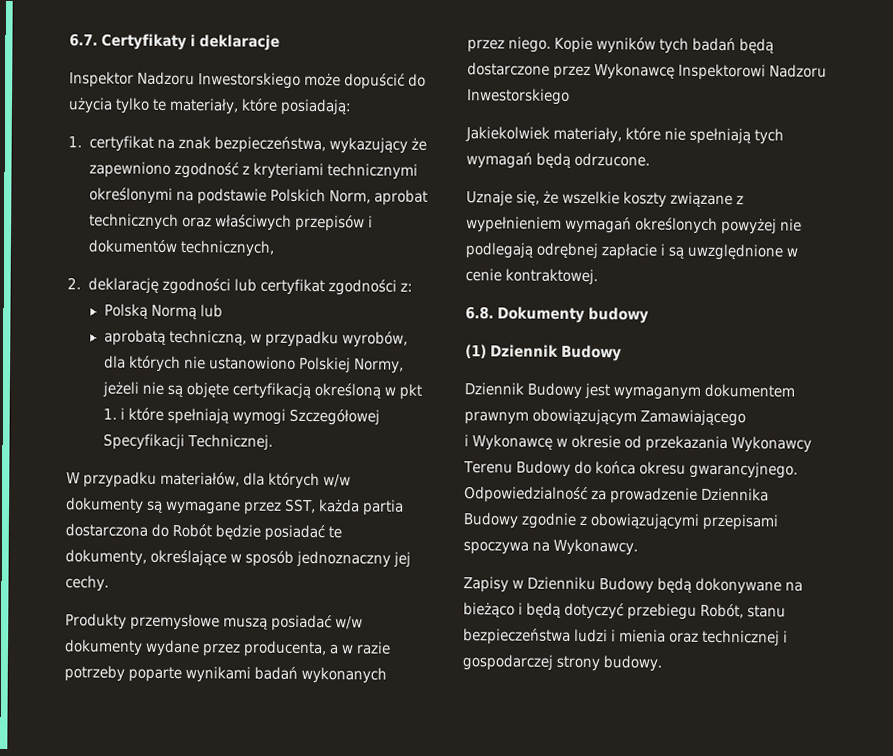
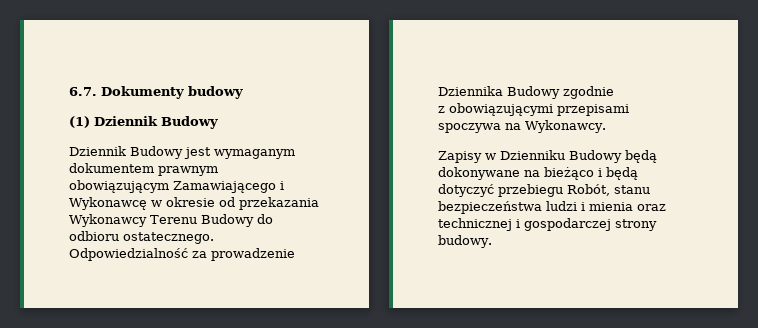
[101,33,281,51] [69,71,427,90] [68,97,353,116] [68,135,427,154] [88,161,418,180] [88,187,428,206] [88,213,373,232] [87,239,275,257] [67,277,413,296] [103,303,223,320] [103,329,408,348] [103,355,405,374] [101,381,423,400] [102,407,381,426] [102,433,273,451] [66,471,352,490] [65,497,405,516] [65,523,343,542] [65,549,412,568] [65,575,109,592] [65,613,364,632] [64,639,392,658] [64,665,388,684] [467,36,775,54] [467,62,828,81] [467,88,570,105] [465,126,785,145] [466,152,651,169] [466,190,745,208] [466,216,803,235] [465,242,799,261] [465,268,599,286] [465,306,494,320] Certyfikaty i deklaracje // Inspektor Nadzoru Inwestorskiego może dopuścić do użycia tylko te materiały, które posiadają: // 1. certyfikat na znak bezpieczeństwa, wykazujący że zapewniono zgodność z kryteriami technicznymi określonymi na podstawie Polskich Norm, aprobat technicznych oraz właściwych przepisów i dokumentów technicznych, // 2. deklarację zgodności lub certyfikat zgodności z: // Polską Normą lub // aprobatą techniczną, w przypadku wyrobów, dla których nie ustanowiono Polskiej Normy, jeżeli nie są objęte certyfikacją określoną w pkt 1. i które spełniają wymogi Szczegółowej Specyfikacji Technicznej. // W przypadku materiałów, dla których w/w dokumenty są wymagane przez SST, każda partia dostarczona do Robót będzie posiadać te dokumenty, określające w sposób jednoznaczny jej cechy. // Produkty przemysłowe muszą posiadać w/w dokumenty wydane przez producenta, a w razie potrzeby poparte wynikami badań wykonanych przez niego. Kopie wyników tych badań będą dostarczone przez Wykonawcę Inspektorowi Nadzoru Inwestorskiego // Jakiekolwiek materiały, które nie spełniają tych wymagań będą odrzucone. // Uznaje się, że wszelkie koszty związane z wypełnieniem wymagań określonych powyżej nie podlegają odrębnej zapłacie i są uwzględnione w cenie kontraktowej. // 6.8. -> (97, 91) none
(747, 418) // -> (276, 187) none
[595,461,799,479] końca okresu gwarancyjnego. -> [69,231,214,244] odbioru ostatecznego.
(578, 520) none -> (614, 92) //

